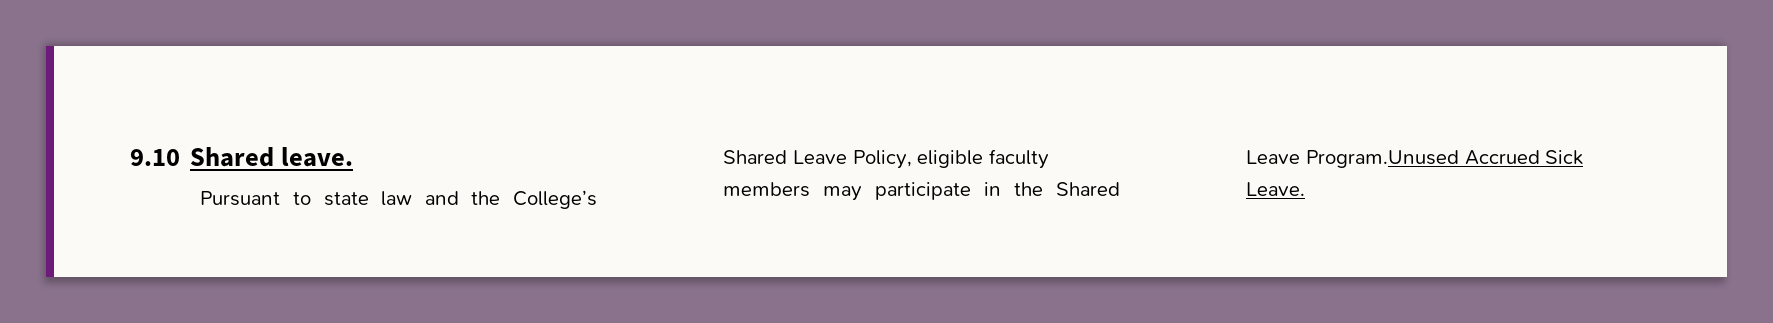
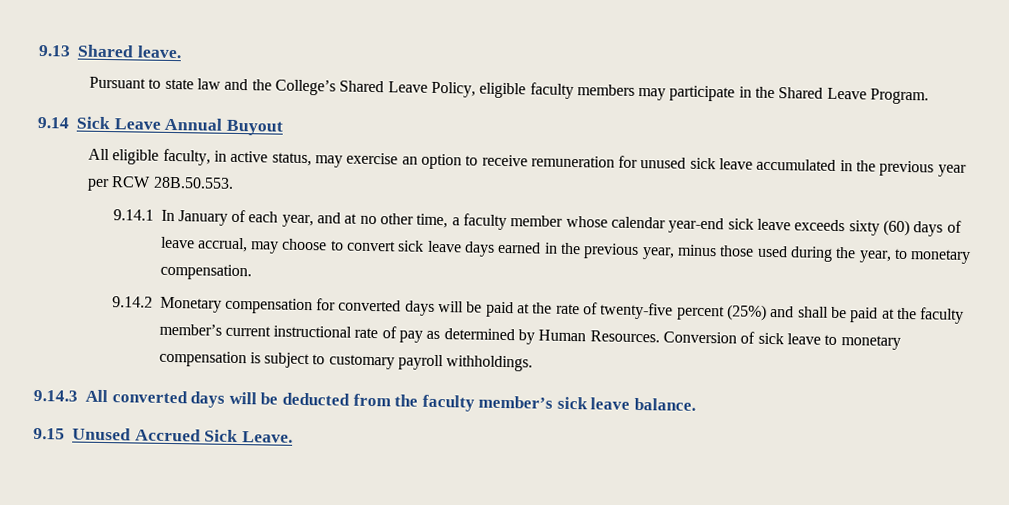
[130,149,180,166] 9.10 -> [38,44,71,57] 9.13
[1305,150,1459,168] Program.Unused -> [870,88,930,105] [37,116,284,136] [87,148,967,177] [86,176,234,192] [112,209,962,237] [160,236,972,265] [159,263,252,281] [111,296,965,324] [158,323,901,350] [158,350,534,372] [33,389,697,412] [33,427,131,441] Program. // 9.14 Sick Leave Annual Buyout // All eligible faculty, in active status, may exercise an option to receive remuneration for unused sick leave accumulated in the previous year per RCW 28B.50.553. // 9.14.1 In January of each year, and at no other time, a faculty member whose calendar year-end sick leave exceeds sixty (60) days of leave accrual, may choose to convert sick leave days earned in the previous year, minus those used during the year, to monetary compensation. // 9.14.2 Monetary compensation for converted days will be paid at the rate of twenty-five percent (25%) and shall be paid at the faculty member’s current instructional rate of pay as determined by Human Resources. Conversion of sick leave to monetary compensation is subject to customary payroll withholdings. // 9.14.3 All converted days will be deducted from the faculty member’s sick leave balance. // 9.15 Unused

